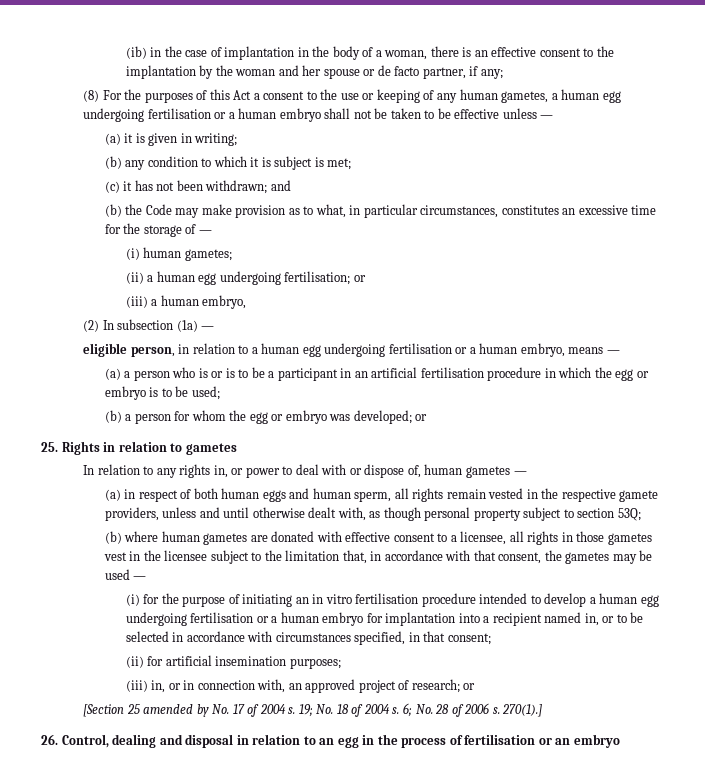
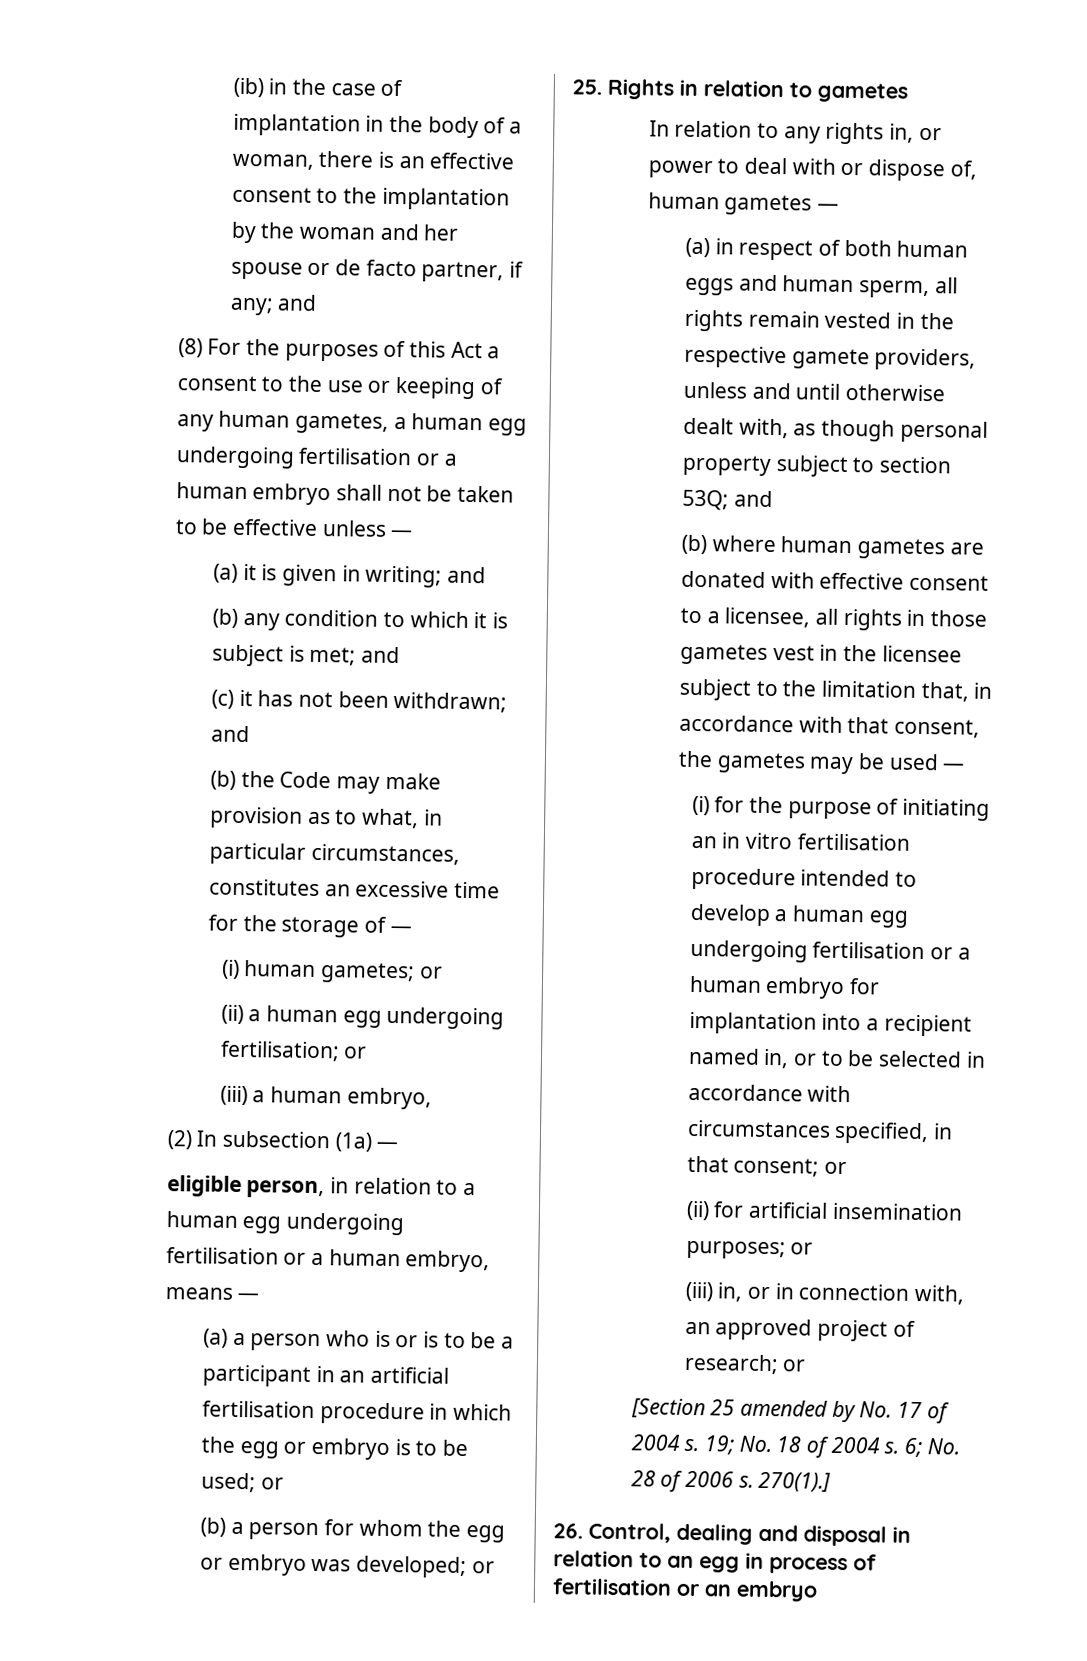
(503, 74) none -> [277,294,318,311] and
(238, 139) none -> [447,566,487,584] and
(352, 164) none -> [361,646,401,664] and
(232, 255) none -> [419,966,443,979] or
(220, 393) none -> [260,1477,284,1490] or
(641, 514) none -> [733,490,773,508] and
(491, 639) none -> [824,1161,848,1175] or
(341, 663) none -> [790,1242,814,1255] or
[377,734,398,745] the -> (764, 1560) none

